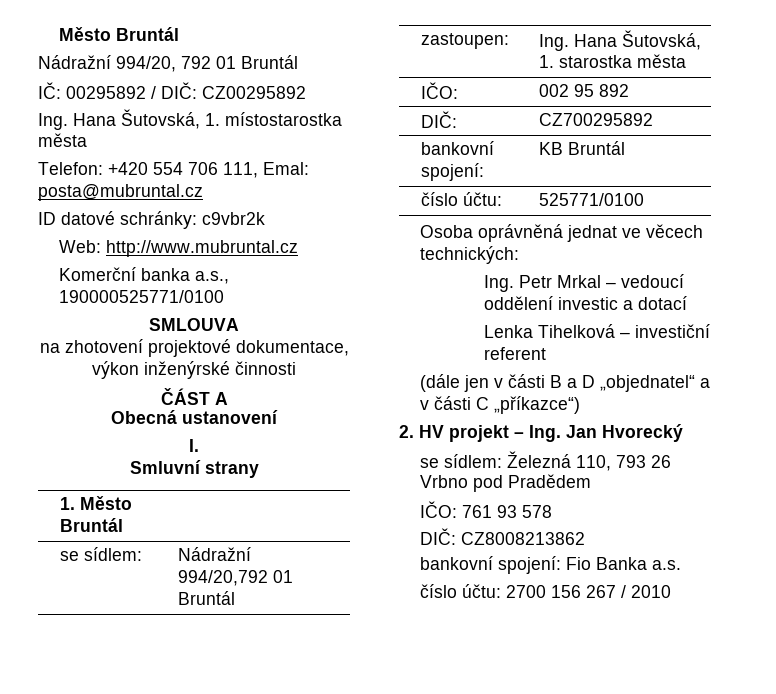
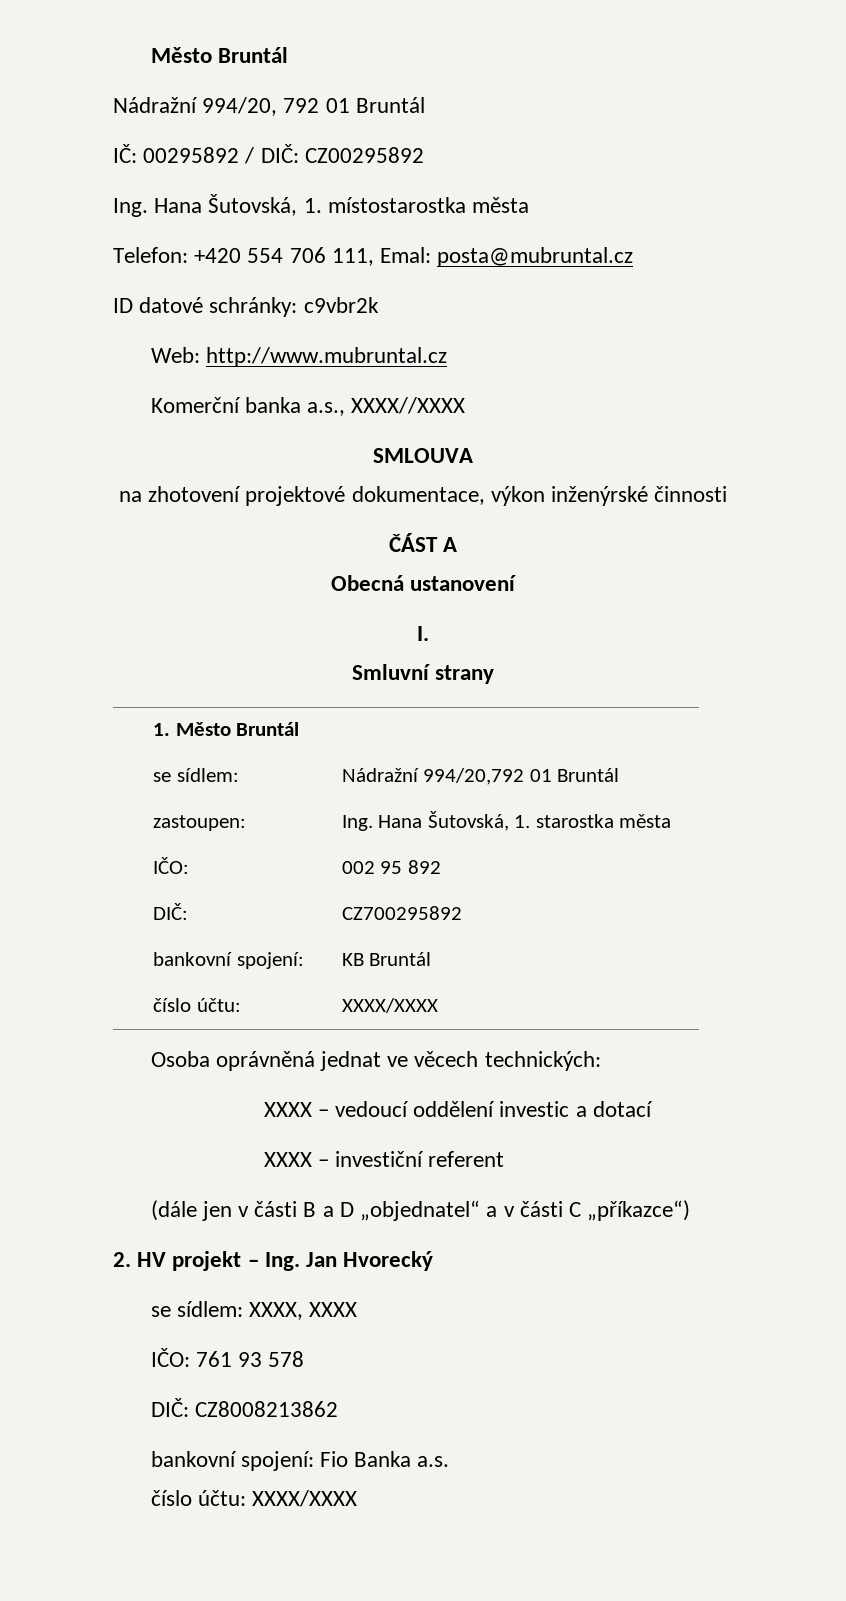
[59,290,225,303] 190000525771/0100 -> [351,397,466,414] XXXX//XXXX
[539,193,645,206] 525771/0100 -> [341,998,438,1013] XXXX/XXXX
[483,275,601,292] Ing. Petr Mrkal -> [263,1102,312,1117] XXXX
[483,324,615,338] Lenka Tihelková -> [263,1152,312,1167] XXXX
[507,451,672,471] [420,474,592,492] Železná 110, 793 26 Vrbno pod Pradědem -> [249,1302,358,1320] XXXX, XXXX
[506,585,672,598] 2700 156 267 / 2010 -> [252,1490,358,1507] XXXX/XXXX

